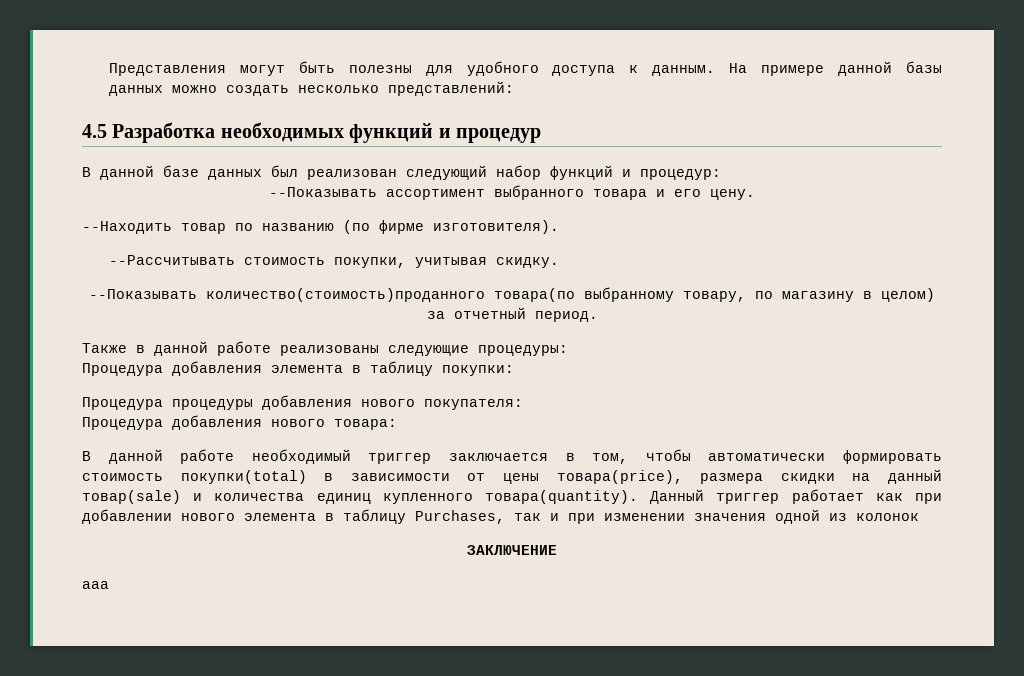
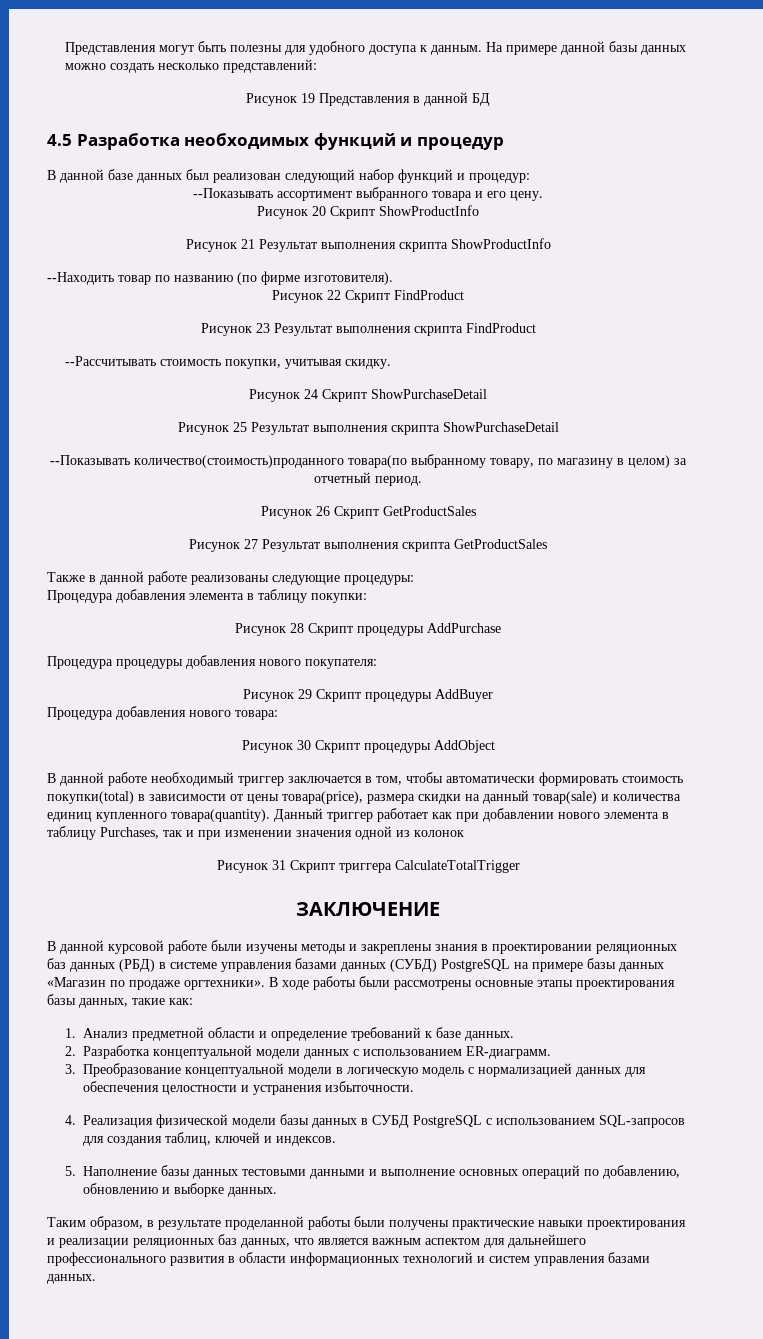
(514, 88) none -> [246,92,490,106] // Рисунок 19 Представления в данной БД
(755, 194) none -> [257,205,479,219] [185,238,551,252] // Рисунок 20 Скрипт ShowProductInfo // Рисунок 21 Результат выполнения скрипта ShowProductInfo
(559, 227) none -> [272,290,464,303] [200,323,536,336] // Рисунок 22 Скрипт FindProduct // Рисунок 23 Результат выполнения скрипта FindProduct
(559, 262) none -> [249,389,487,402] [177,422,559,435] // Рисунок 24 Скрипт ShowPurchaseDetail // Рисунок 25 Результат выполнения скрипта ShowPurchaseDetail
(598, 316) none -> [260,506,476,519] [189,539,547,552] // Рисунок 26 Скрипт GetProductSales // Рисунок 27 Результат выполнения скрипта GetProductSales
(514, 370) none -> [235,623,501,636] // Рисунок 28 Скрипт процедуры AddPurchase
(523, 404) none -> [243,689,493,702] // Рисунок 29 Скрипт процедуры AddBuyer
(397, 424) none -> [241,740,495,753] // Рисунок 30 Скрипт процедуры AddObject
[467,545,557,555] [82,581,109,589] ЗАКЛЮЧЕНИЕ // ааа -> [216,860,520,873] [296,902,440,917] [47,940,677,954] [47,958,664,972] [47,976,675,990] [47,994,193,1008] [64,1027,514,1041] [64,1045,551,1059] [64,1063,646,1077] [82,1081,414,1095] [64,1114,685,1128] [82,1132,336,1146] [64,1165,680,1179] [82,1183,277,1197] [47,1216,686,1230] [47,1234,586,1248] [47,1252,650,1266] [47,1274,96,1284] Рисунок 31 Скрипт триггера CalculateTotalTrigger // ЗАКЛЮЧЕНИЕ // В данной курсовой работе были изучены методы и закреплены знания в проектировании реляционных баз данных (РБД) в системе управления базами данных (СУБД) PostgreSQL на примере базы данных «Магазин по продаже оргтехники». В ходе работы были рассмотрены основные этапы проектирования базы данных, такие как: // 1. Анализ предметной области и определение требований к базе данных. // 2. Разработка концептуальной модели данных с использованием ER-диаграмм. // 3. Преобразование концептуальной модели в логическую модель с нормализацией данных для обеспечения целостности и устранения избыточности. // 4. Реализация физической модели базы данных в СУБД PostgreSQL с использованием SQL-запросов для создания таблиц, ключей и индексов. // 5. Наполнение базы данных тестовыми данными и выполнение основных операций по добавлению, обновлению и выборке данных. // Таким образом, в результате проделанной работы были получены практические навыки проектирования и реализации реляционных баз данных, что является важным аспектом для дальнейшего профессионального развития в области информационных технологий и систем управления базами данных.

